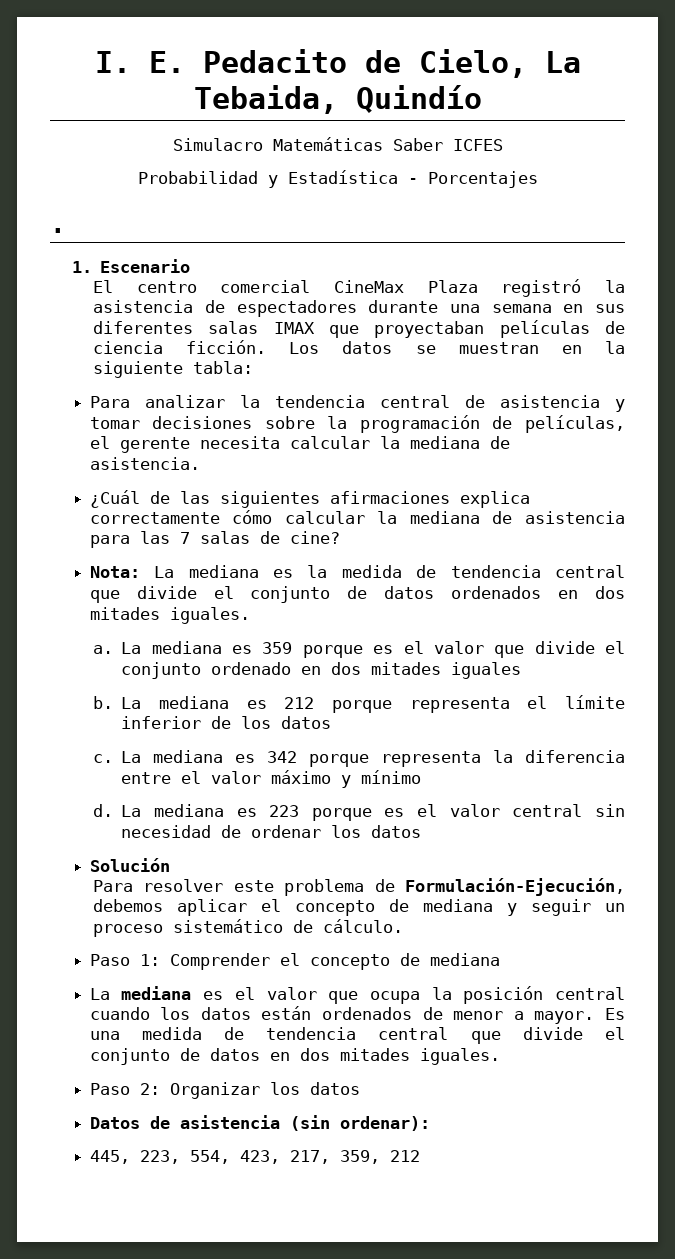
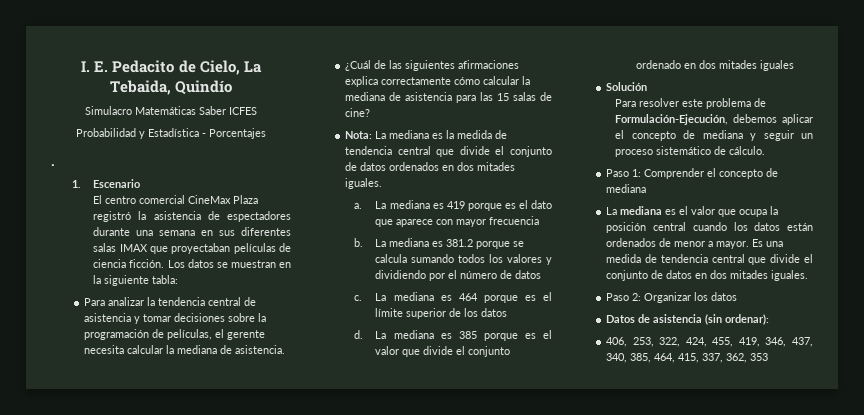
[179,532,190,544] 7 -> [497,93,510,101] 15
[262,642,293,654] 359 -> [446,200,552,211] [375,216,540,227] [354,238,525,249] [375,254,552,265] [375,270,542,281] [354,292,552,303] [375,308,508,319] [354,330,477,339] 419 porque es el dato que aparece con mayor frecuencia // b. La mediana es 381.2 porque se calcula sumando todos los valores y dividiendo por el número de datos // c. La mediana es 464 porque es el límite superior de los datos // d. La mediana es 385
[93,695,625,713] [121,716,332,729] [93,750,625,767] [121,770,422,788] [93,804,625,821] [121,825,422,838] // b. La mediana es 212 porque representa el límite inferior de los datos // c. La mediana es 342 porque representa la diferencia entre el valor máximo y mínimo // d. La mediana es 223 porque es el valor central sin necesidad de ordenar los datos -> (795, 65) none
[89,1150,420,1164] 445, 223, 554, 423, 217, 359, 212 -> [606,337,813,347] [606,353,769,363] 406, 253, 322, 424, 455, 419, 346, 437, 340, 385, 464, 415, 337, 362, 353

